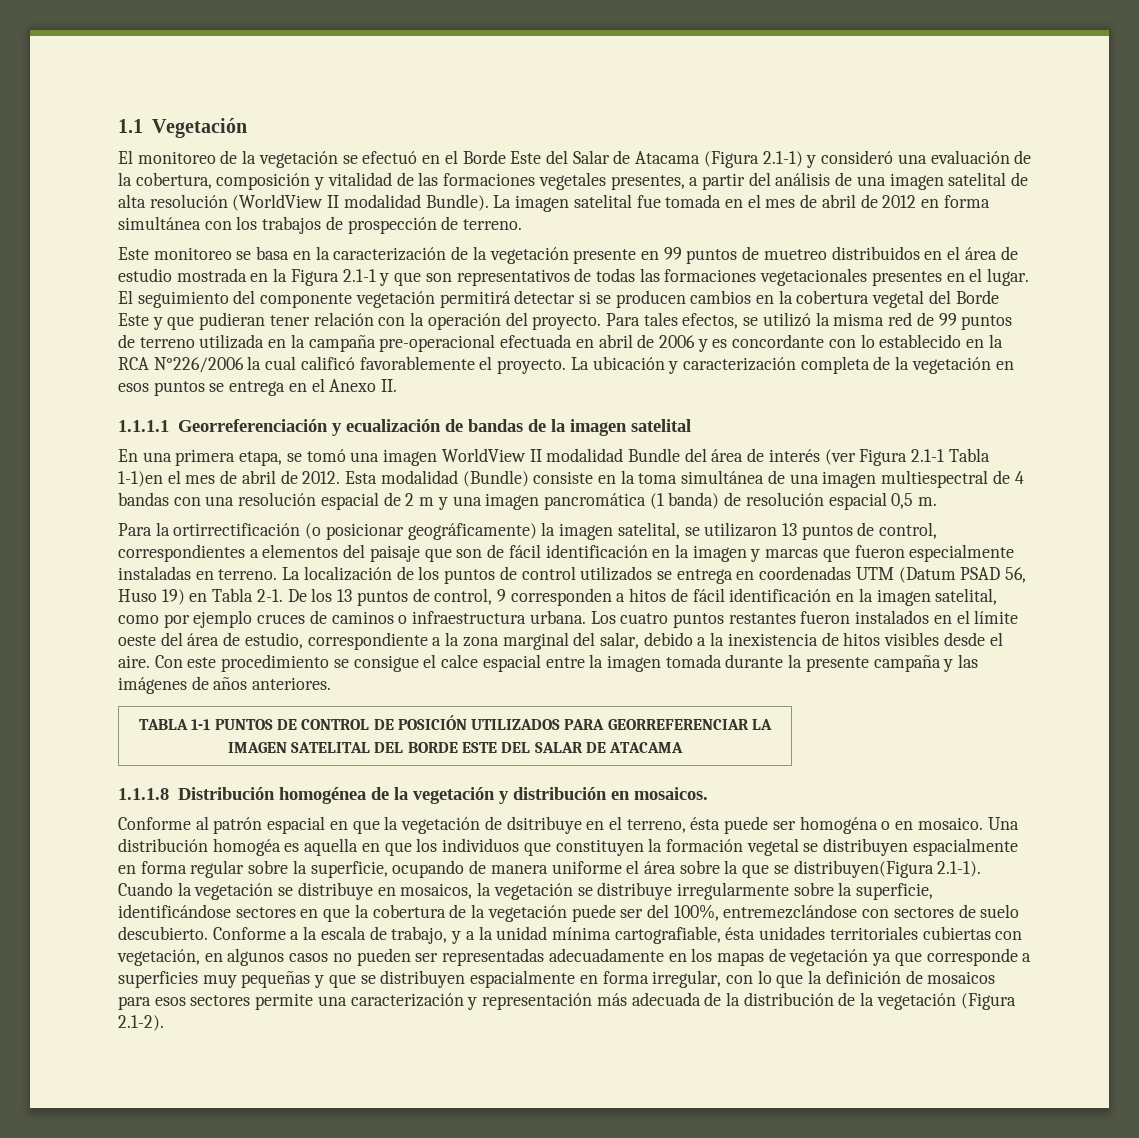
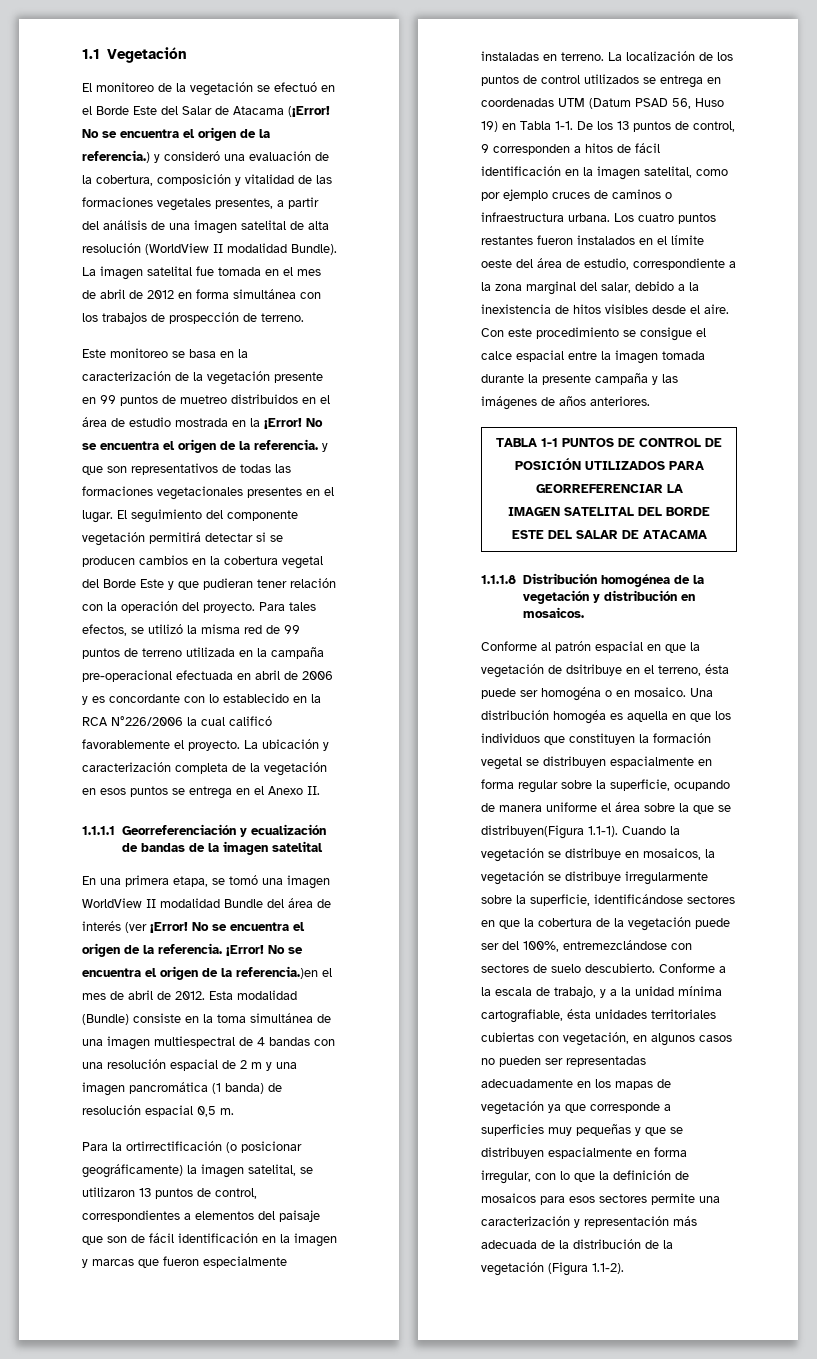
[703,151,803,168] (Figura 2.1-1) -> [288,106,330,117] [82,127,270,141] [82,150,150,163] (¡Error! No se encuentra el origen de la referencia.)
[290,269,376,286] Figura 2.1-1 -> [264,418,323,429] [82,439,318,453] ¡Error! No se encuentra el origen de la referencia.
[859,448,990,466] [118,471,163,487] Figura 2.1-1 Tabla 1-1)en -> [150,922,305,933] [82,943,303,957] [82,966,318,980] ¡Error! No se encuentra el origen de la referencia. ¡Error! No se encuentra el origen de la referencia.)en
[256,589,283,602] 2-1. -> [555,121,573,130] 1-1.
[937,861,982,877] 2.1-1). -> [588,826,618,837] 1.1-1).
[118,1015,164,1031] 2.1-2). -> [592,1263,624,1274] 1.1-2).

